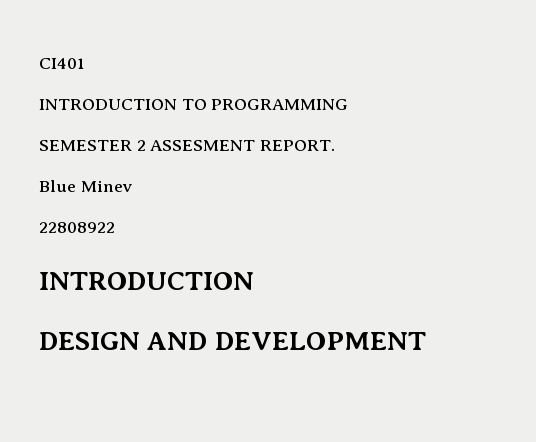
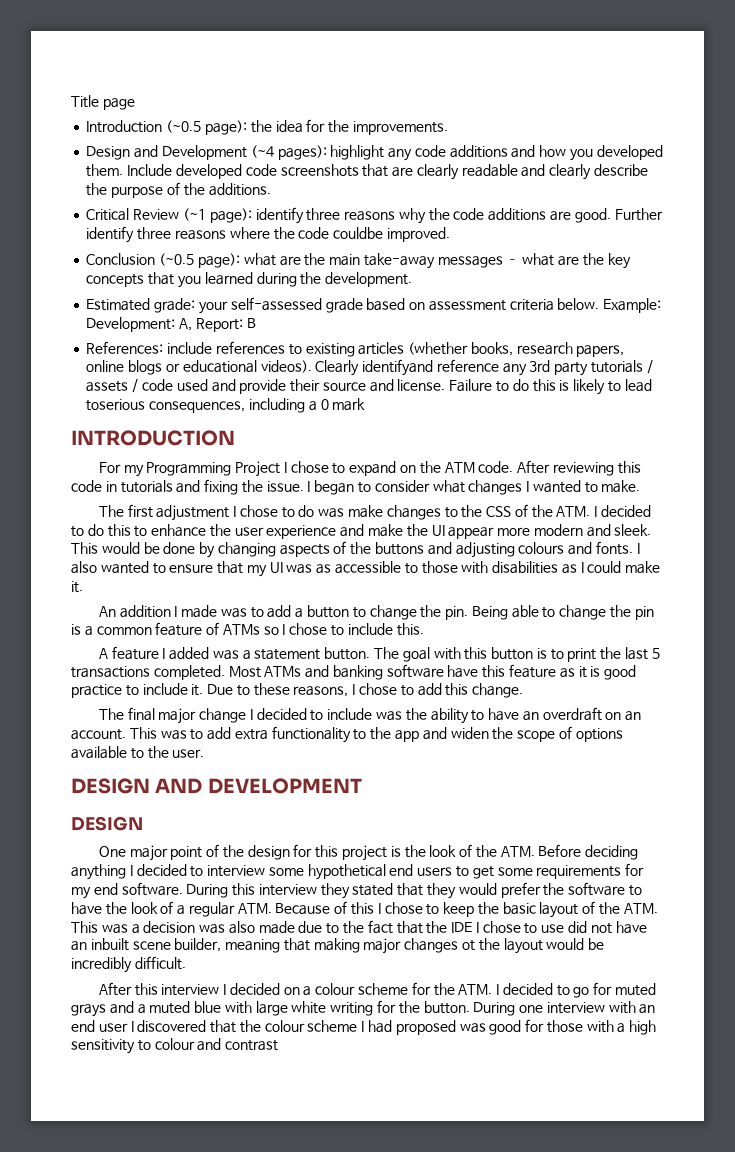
[39,58,84,69] [39,99,349,110] [39,140,336,151] [39,180,132,192] [39,222,115,233] [39,272,254,290] [39,332,426,350] CI401 // INTRODUCTION TO PROGRAMMING // SEMESTER 2 ASSESMENT REPORT. // Blue Minev // 22808922 // INTRODUCTION // DESIGN AND DEVELOPMENT -> [71,95,135,110] [86,119,448,135] [86,145,663,161] [86,164,648,180] [86,182,271,198] [86,207,663,224] [86,226,450,243] [86,253,631,269] [86,272,413,288] [86,297,662,314] [86,317,256,332] [86,341,625,357] [86,359,653,376] [86,379,652,395] [86,398,366,413] [71,430,235,446] [98,460,641,477] [71,479,641,495] [98,504,652,521] [71,524,652,539] [71,541,640,558] [71,561,661,577] [71,581,83,593] [98,605,654,620] [71,622,424,636] [98,646,660,662] [71,664,637,680] [71,683,524,698] [98,707,642,724] [71,726,623,743] [71,746,205,759] [71,778,362,794] [71,816,143,831] [98,844,639,861] [71,863,645,880] [71,882,642,899] [71,901,658,918] [71,920,647,934] [71,938,605,954] [71,956,186,973] [98,982,657,998] [71,1000,656,1017] [71,1019,657,1035] [71,1038,279,1054] Title page // Introduction (~0.5 page): the idea for the improvements. // Design and Development (~4 pages): highlight any code additions and how you developed them. Include developed code screenshots that are clearly readable and clearly describe the purpose of the additions. // Critical Review (~1 page): identify three reasons why the code additions are good. Further identify three reasons where the code couldbe improved. // Conclusion (~0.5 page): what are the main take-away messages – what are the key concepts that you learned during the development. // Estimated grade: your self-assessed grade based on assessment criteria below. Example: Development: A, Report: B // References: include references to existing articles (whether books, research papers, online blogs or educational videos). Clearly identifyand reference any 3rd party tutorials / assets / code used and provide their source and license. Failure to do this is likely to lead toserious consequences, including a 0 mark // INTRODUCTION // For my Programming Project I chose to expand on the ATM code. After reviewing this code in tutorials and fixing the issue. I began to consider what changes I wanted to make. // The first adjustment I chose to do was make changes to the CSS of the ATM. I decided to do this to enhance the user experience and make the UI appear more modern and sleek. This would be done by changing aspects of the buttons and adjusting colours and fonts. I also wanted to ensure that my UI was as accessible to those with disabilities as I could make it. // An addition I made was to add a button to change the pin. Being able to change the pin is a common feature of ATMs so I chose to include this. // A feature I added was a statement button. The goal with this button is to print the last 5 transactions completed. Most ATMs and banking software have this feature as it is good practice to include it. Due to these reasons, I chose to add this change. // The final major change I decided to include was the ability to have an overdraft on an account. This was to add extra functionality to the app and widen the scope of options available to the user. // DESIGN AND DEVELOPMENT // DESIGN // One major point of the design for this project is the look of the ATM. Before deciding anything I decided to interview some hypothetical end users to get some requirements for my end software. During this interview they stated that they would prefer the software to have the look of a regular ATM. Because of this I chose to keep the basic layout of the ATM. This was a decision was also made due to the fact that the IDE I chose to use did not have an inbuilt scene builder, meaning that making major changes ot the layout would be incredibly difficult. // After this interview I decided on a colour scheme for the ATM. I decided to go for muted grays and a muted blue with large white writing for the button. During one interview with an end user I discovered that the colour scheme I had proposed was good for those with a high sensitivity to colour and contrast

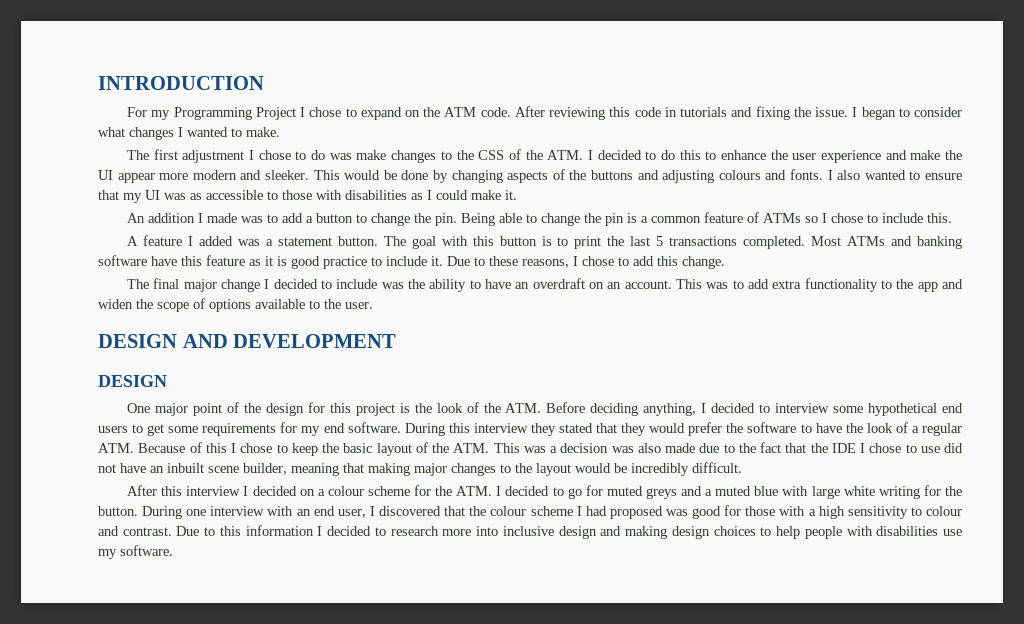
[71,95,135,110] [86,119,448,135] [86,145,663,161] [86,164,648,180] [86,182,271,198] [86,207,663,224] [86,226,450,243] [86,253,631,269] [86,272,413,288] [86,297,662,314] [86,317,256,332] [86,341,625,357] [86,359,653,376] [86,379,652,395] [86,398,366,413] Title page // Introduction (~0.5 page): the idea for the improvements. // Design and Development (~4 pages): highlight any code additions and how you developed them. Include developed code screenshots that are clearly readable and clearly describe the purpose of the additions. // Critical Review (~1 page): identify three reasons why the code additions are good. Further identify three reasons where the code couldbe improved. // Conclusion (~0.5 page): what are the main take-away messages – what are the key concepts that you learned during the development. // Estimated grade: your self-assessed grade based on assessment criteria below. Example: Development: A, Report: B // References: include references to existing articles (whether books, research papers, online blogs or educational videos). Clearly identifyand reference any 3rd party tutorials / assets / code used and provide their source and license. Failure to do this is likely to lead toserious consequences, including a 0 mark // -> (98, 83) none
[614,524,652,536] sleek. -> [265,170,309,180] sleeker.
[71,864,126,880] anything -> [643,403,697,416] anything,
[462,940,476,951] ot -> [500,464,511,473] to
[71,1004,106,1017] grays -> [645,488,677,499] greys
[98,1023,128,1032] user -> [337,509,366,518] user,
[225,1040,279,1051] contrast -> [122,525,963,539] [98,545,173,559] contrast. Due to this information I decided to research more into inclusive design and making design choices to help people with disabilities use my software.

